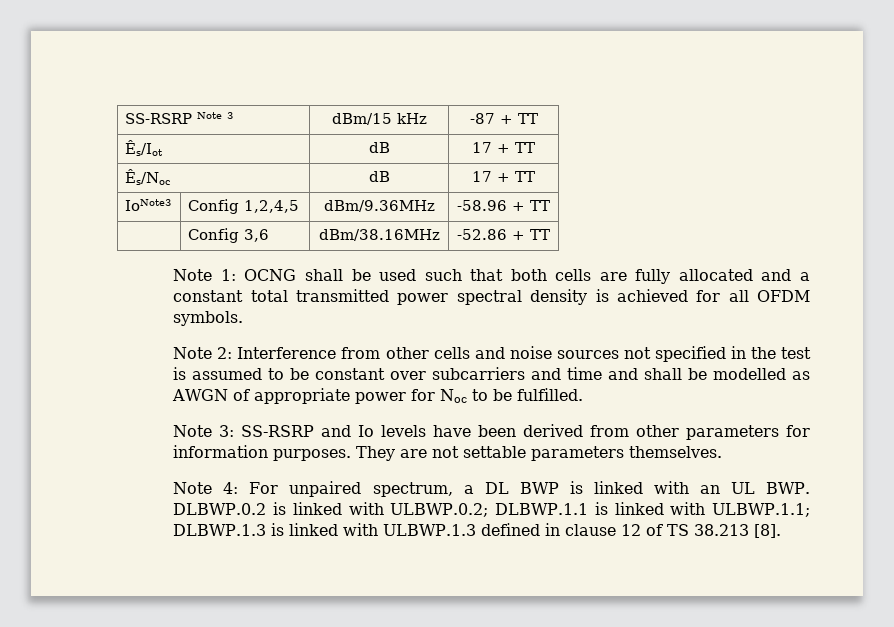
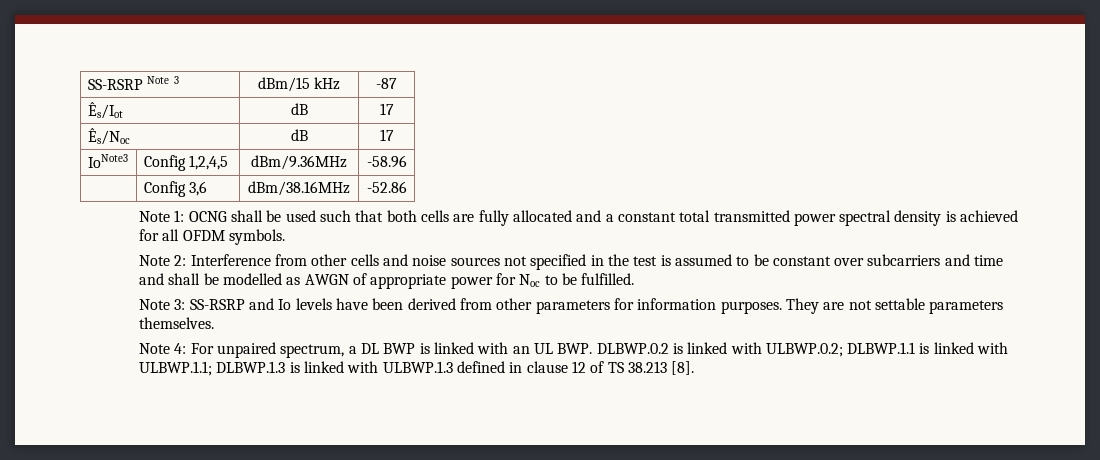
[499,113,538,124] + TT -> (397, 83) none
[497,142,535,153] + TT -> (394, 109) none
[497,171,535,182] + TT -> (394, 135) none
[512,200,550,211] + TT -> (407, 161) none
[512,229,550,240] + TT -> (407, 187) none

